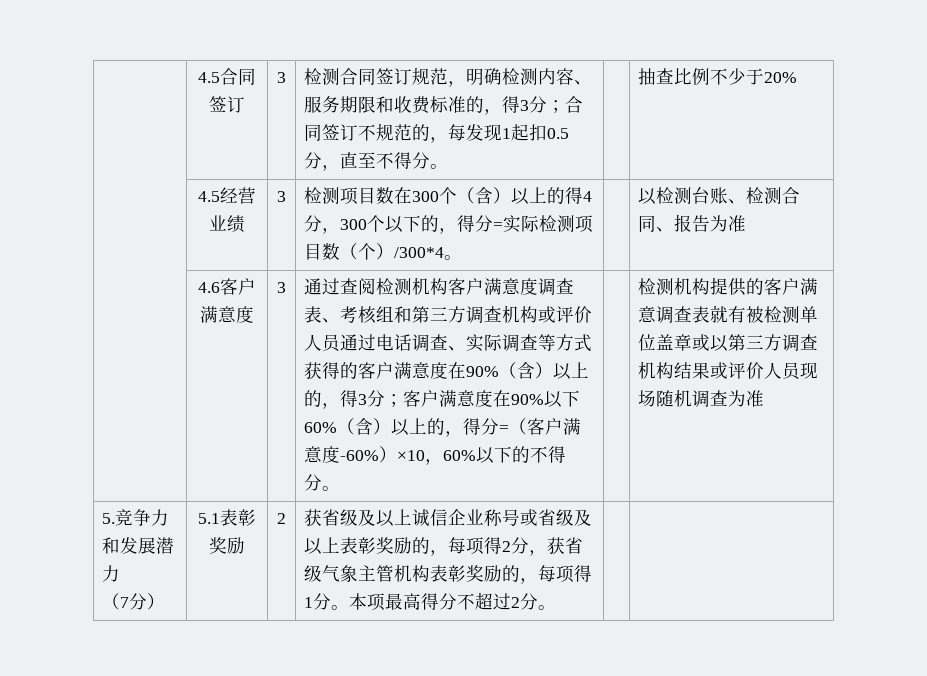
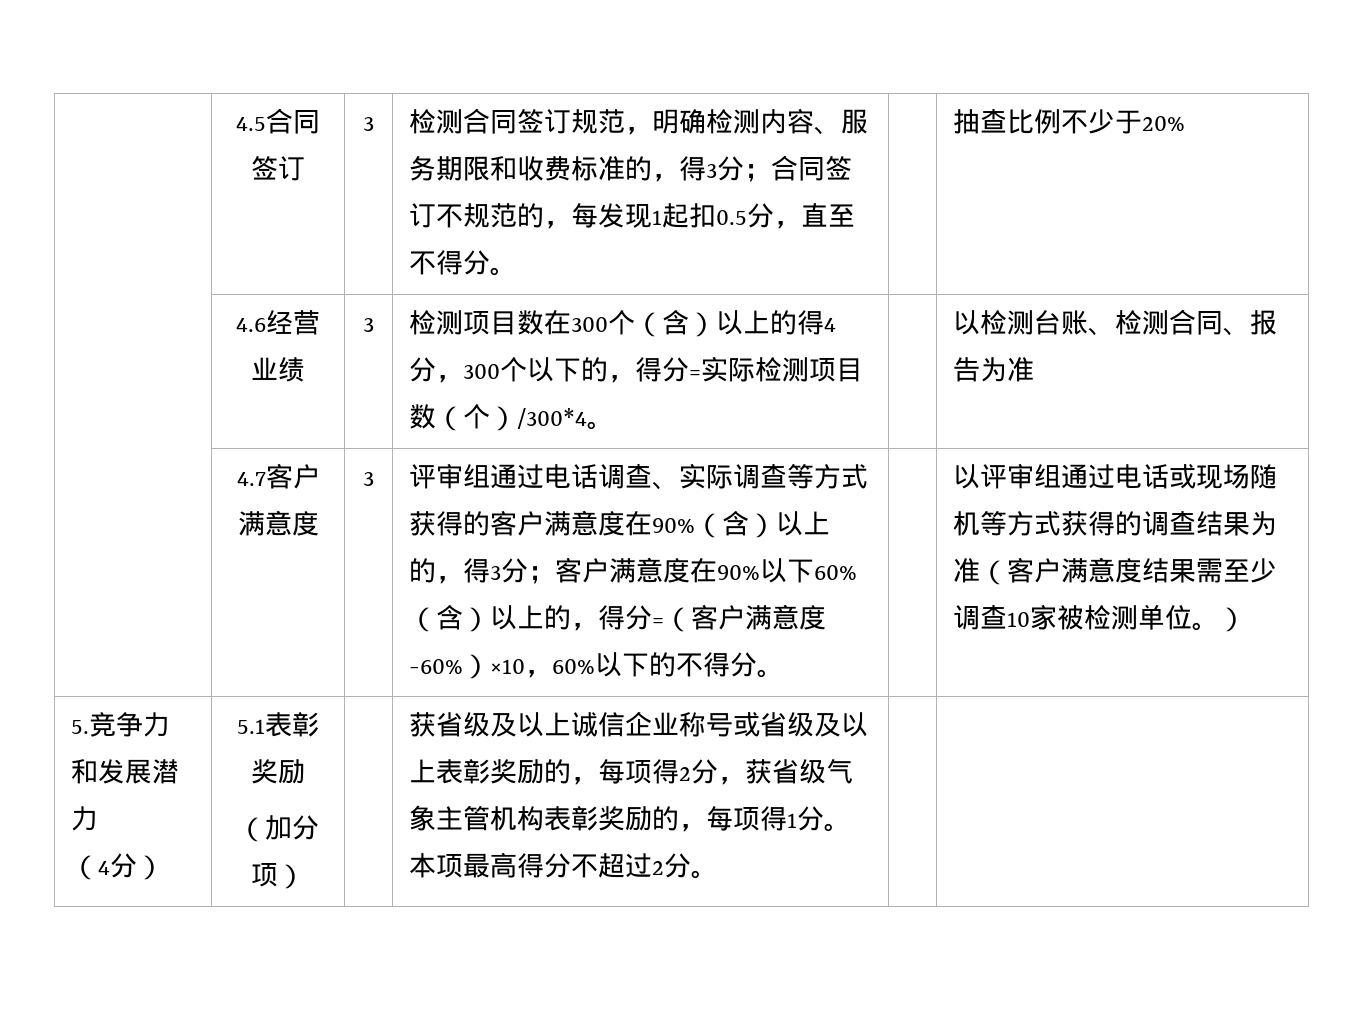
[198,191,220,202] 4.5 -> [236,318,266,332] 4.6
[198,282,220,293] 4.6 -> [236,472,266,486] 4.7
[303,277,574,296] [303,305,592,324] [303,334,341,352] 通过查阅检测机构客户满意度调查表、考核组和第三方调查机构或评价人员 -> [409,463,491,489] 评审组
[637,277,818,296] [637,305,818,324] [637,334,818,352] [637,361,818,380] [637,389,764,408] 检测机构提供的客户满意调查表就有被检测单位盖章或以第三方调查机构结果或评价人员现场随机调查为准 -> [953,463,1278,489] [953,510,1278,536] [953,557,1278,585] [953,604,1247,632] 以评审组通过电话或现场随机等方式获得的调查结果为准（客户满意度结果需至少调查10家被检测单位。）
[119,597,129,608] 7 -> [98,861,111,875] 4
[277,513,286,524] | 2 -> [237,815,319,842] [251,863,305,889] // （加分项） |

